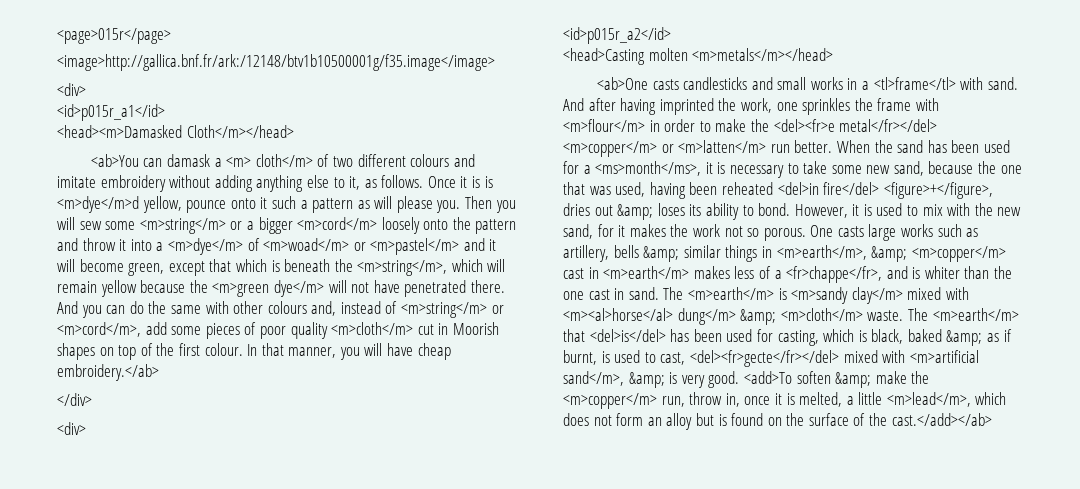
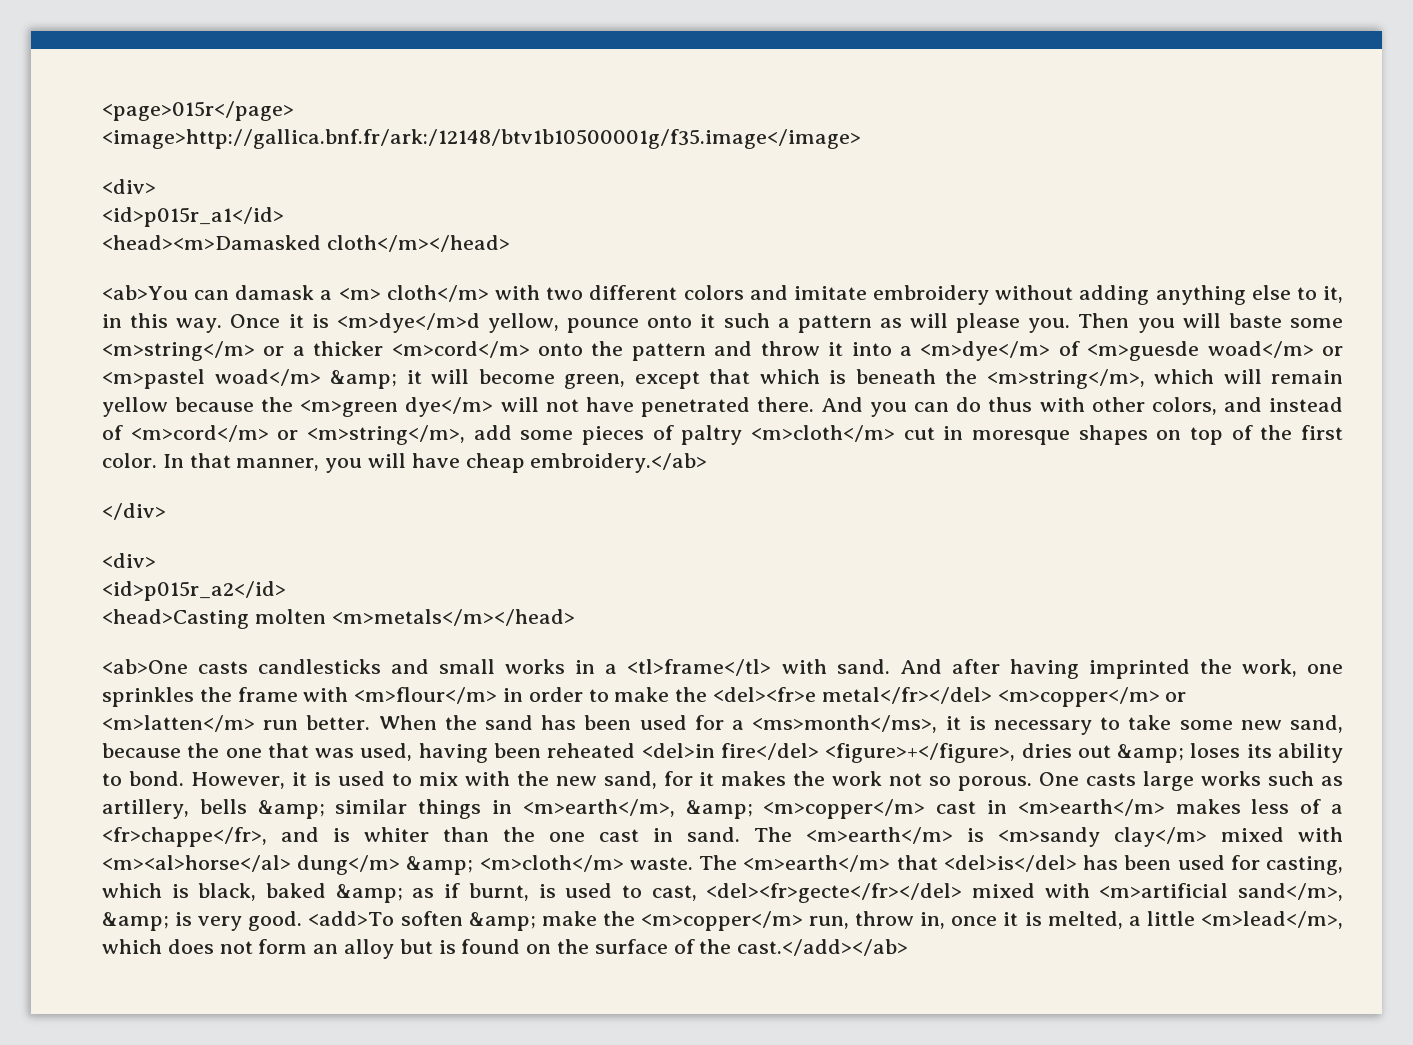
[186,125,294,138] Cloth</m></head> -> [326,235,510,252] cloth</m></head>
[317,154,330,167] of -> [494,285,540,300] with
[410,154,450,167] colours -> [683,285,744,300] colors
[364,175,424,188] as follows. -> [102,313,223,333] in this way.
[484,176,493,188] is -> (329, 321) none
[79,221,102,230] sew -> [1228,313,1282,328] baste
[258,217,420,234] bigger <m>cord</m> loosely -> [313,341,530,358] thicker <m>cord</m>
[263,238,485,255] <m>woad</m> or <m>pastel</m> and -> [1087,341,1343,361] [102,369,397,389] <m>guesde woad</m> or <m>pastel woad</m> &amp;
[148,301,504,318] [57,322,141,337] the same with other colours and, instead of <m>string</m> or <m>cord</m>, -> [988,397,1343,415] [102,425,465,445] thus with other colors, and instead of <m>cord</m> or <m>string</m>,
[259,322,328,339] poor quality -> [681,425,743,445] paltry
[452,322,499,335] Moorish -> [971,430,1070,445] moresque
[204,343,243,356] colour. -> [102,453,157,468] color.

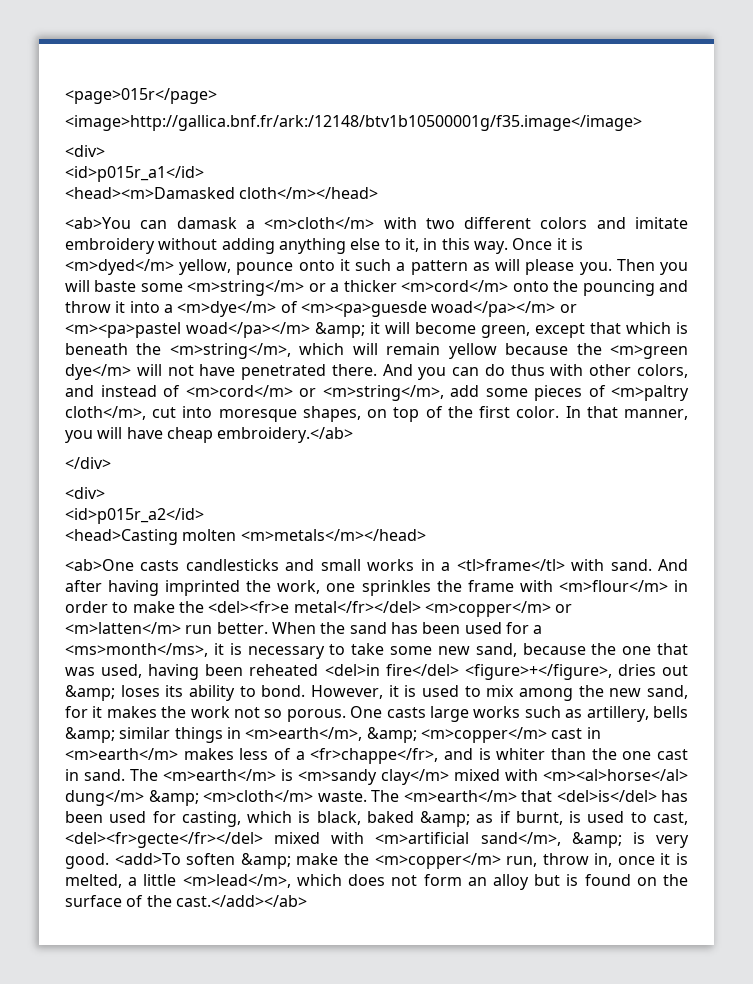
[338,285,489,302] <m> cloth</m> -> [264,217,375,229] <m>cloth</m>
[336,313,480,333] <m>dye</m>d -> [65,259,174,275] <m>dyed</m>
[631,343,706,361] pattern -> [582,280,655,296] pouncing
[1087,341,1343,361] [102,369,321,389] <m>guesde woad</m> or <m>pastel woad</m> -> [300,301,577,317] [65,322,310,338] <m><pa>guesde woad</pa></m> or <m><pa>pastel woad</pa></m>
[681,425,1148,445] paltry <m>cloth</m> cut in moresque shapes -> [611,385,689,401] [65,406,361,422] <m>paltry cloth</m>, cut into moresque shapes,
[464,771,510,786] with -> [519,688,574,701] among

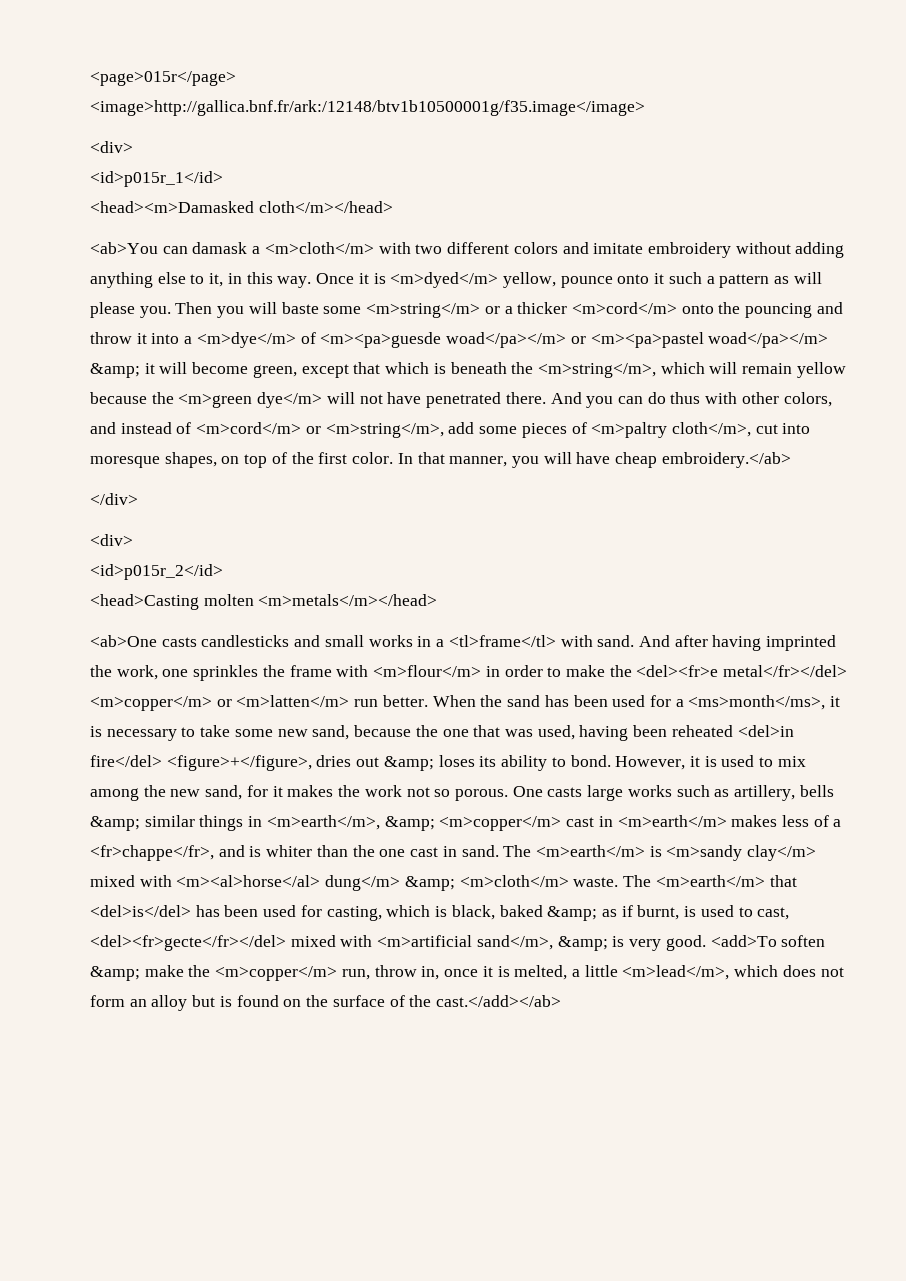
[65,166,204,182] <id>p015r_a1</id> -> [90,171,223,187] <id>p015r_1</id>
[65,508,204,524] <id>p015r_a2</id> -> [90,564,223,580] <id>p015r_2</id>

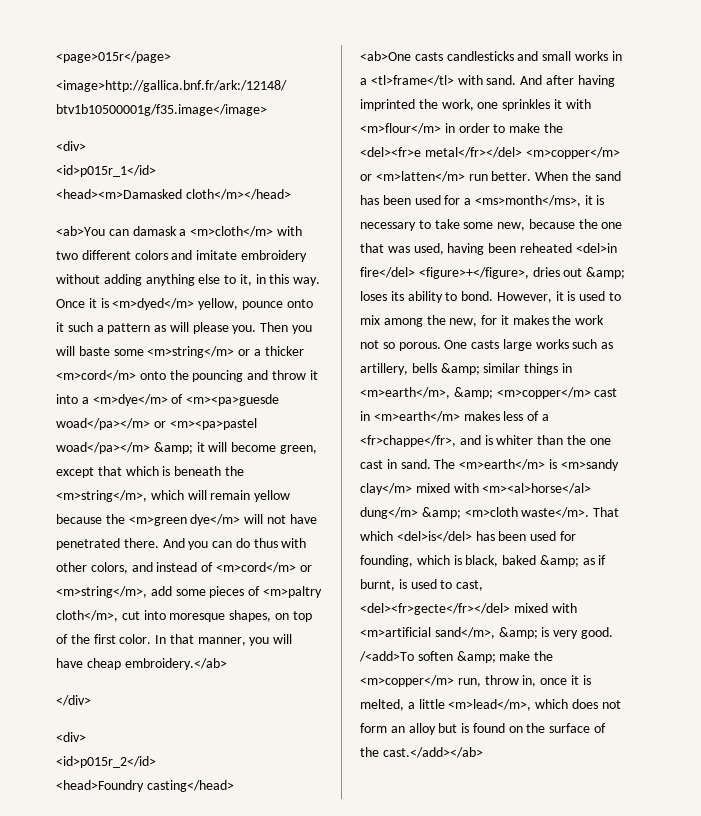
[90,594,438,610] <head>Casting molten <m>metals</m></head> -> [56,780,234,792] <head>Foundry casting</head>
[262,665,332,677] the frame -> [553,99,562,109] it
[277,725,350,740] new sand, -> [497,222,526,231] new,
[170,785,243,800] new sand, -> [449,318,478,327] new,
[459,875,797,887] <m>cloth</m> waste. The <m>earth</m> that -> [464,507,620,518] [360,531,393,541] <m>cloth waste</m>. That which
[326,906,382,921] casting, -> [360,555,413,567] founding,
[710,935,777,947] <add>To -> [359,651,414,662] /<add>To

